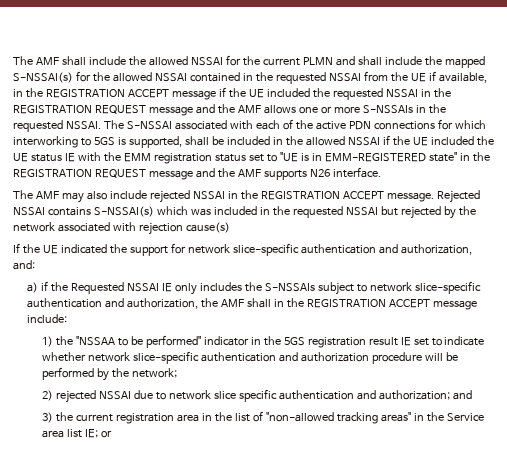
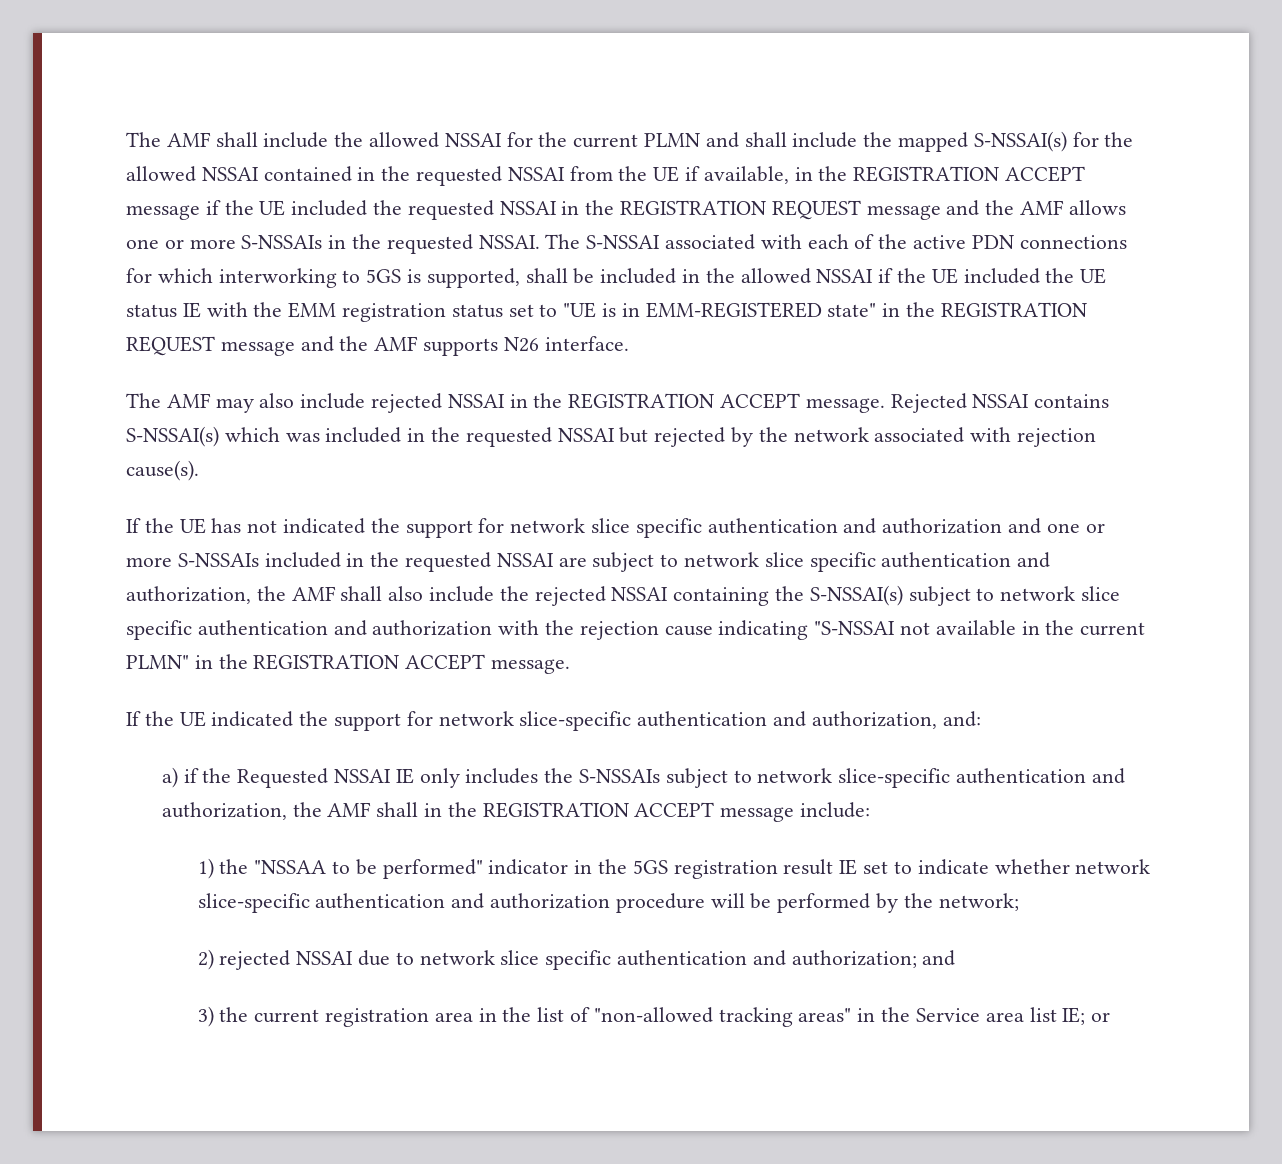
[185,222,230,233] cause(s) -> [126,460,199,481] [126,518,1105,538] [126,552,1051,572] [126,585,1121,606] [126,620,1146,640] [126,654,571,674] cause(s). // If the UE has not indicated the support for network slice specific authentication and authorization and one or more S-NSSAIs included in the requested NSSAI are subject to network slice specific authentication and authorization, the AMF shall also include the rejected NSSAI containing the S-NSSAI(s) subject to network slice specific authentication and authorization with the rejection cause indicating "S-NSSAI not available in the current PLMN" in the REGISTRATION ACCEPT message.

